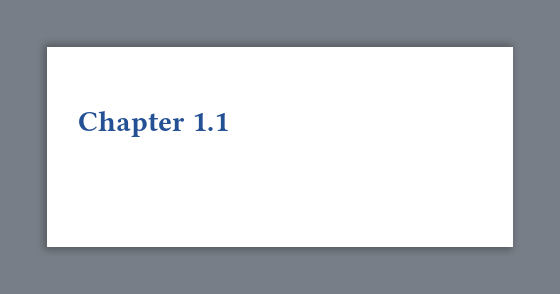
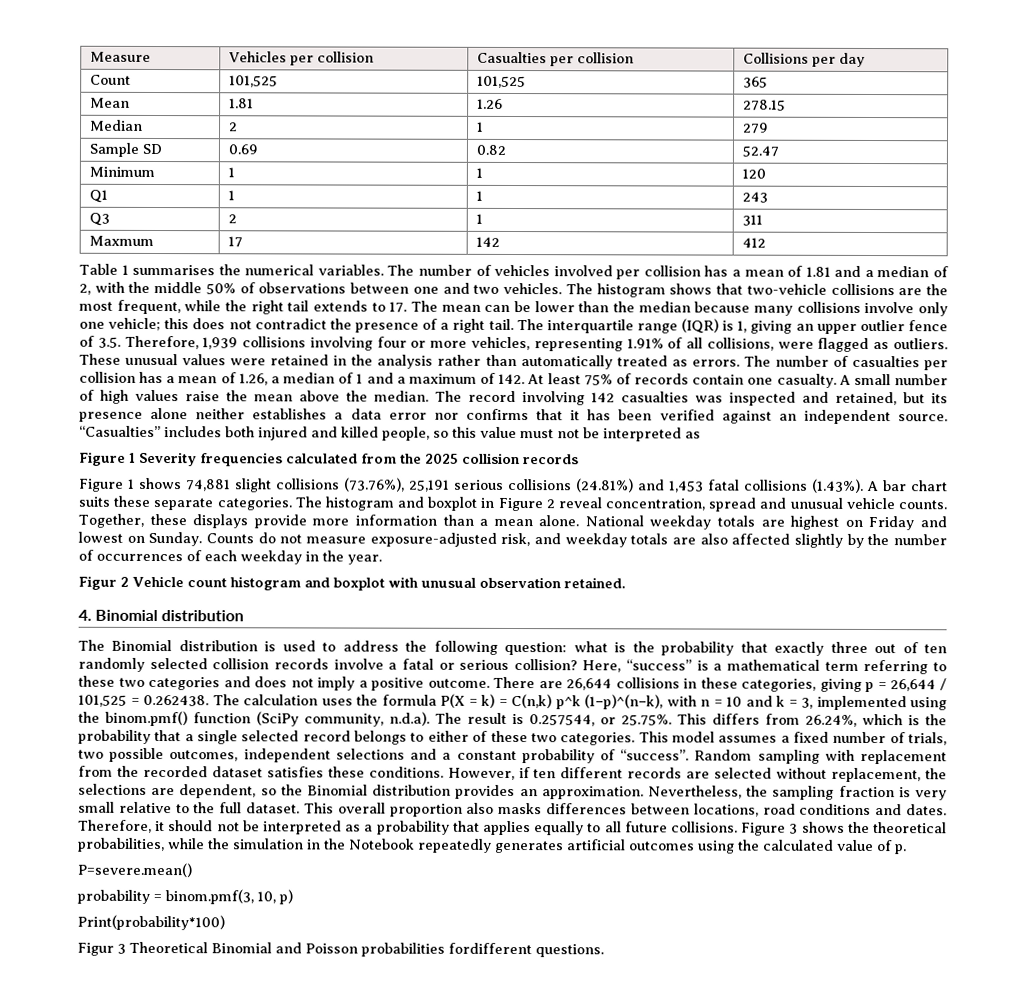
[78,111,229,137] Chapter 1.1 -> [89,51,151,62] [227,51,374,66] [476,51,634,67] [742,52,865,67] [89,74,131,85] [228,75,278,88] [476,75,526,89] [742,76,768,88] [89,97,130,108] [228,98,254,109] [476,98,503,109] [742,99,786,111] [89,119,143,131] [228,122,238,132] [476,121,484,132] [742,122,769,134] [88,142,162,157] [227,144,258,155] [475,144,506,155] [741,145,779,157] [88,166,155,177] [227,167,235,178] [475,167,483,178] [741,168,766,179] [88,189,108,203] [227,190,235,201] [475,190,483,201] [741,191,768,203] [88,212,110,226] [227,214,237,224] [475,213,483,224] [741,214,763,226] [88,235,154,246] [227,236,243,248] [475,236,500,247] [741,237,766,248] [79,263,949,280] [79,281,948,298] [79,299,948,317] [79,317,948,334] [79,335,949,352] [79,353,948,371] [79,371,948,388] [79,389,948,406] [79,407,949,425] [79,425,701,442] [79,451,579,467] [79,477,948,493] [78,495,947,512] [78,513,948,531] [78,531,947,548] [78,549,382,565] [78,575,626,591] [78,609,245,622] [78,639,948,656] [78,657,947,675] [78,675,947,693] [78,693,947,711] [78,710,947,727] [78,729,948,746] [78,747,947,765] [78,765,947,783] [78,783,948,801] [78,801,948,817] [78,819,948,836] [78,837,907,855] [77,862,192,878] [77,889,293,905] [77,914,225,931] [77,941,604,958] Measure | Vehicles per collision | Casualties per collision | Collisions per day // Count | 101,525 | 101,525 | 365 // Mean | 1.81 | 1.26 | 278.15 // Median | 2 | 1 | 279 // Sample SD | 0.69 | 0.82 | 52.47 // Minimum | 1 | 1 | 120 // Q1 | 1 | 1 | 243 // Q3 | 2 | 1 | 311 // Maxmum | 17 | 142 | 412 // Table 1 summarises the numerical variables. The number of vehicles involved per collision has a mean of 1.81 and a median of 2, with the middle 50% of observations between one and two vehicles. The histogram shows that two-vehicle collisions are the most frequent, while the right tail extends to 17. The mean can be lower than the median because many collisions involve only one vehicle; this does not contradict the presence of a right tail. The interquartile range (IQR) is 1, giving an upper outlier fence of 3.5. Therefore, 1,939 collisions involving four or more vehicles, representing 1.91% of all collisions, were flagged as outliers. These unusual values were retained in the analysis rather than automatically treated as errors. The number of casualties per collision has a mean of 1.26, a median of 1 and a maximum of 142. At least 75% of records contain one casualty. A small number of high values raise the mean above the median. The record involving 142 casualties was inspected and retained, but its presence alone neither establishes a data error nor confirms that it has been verified against an independent source. “Casualties” includes both injured and killed people, so this value must not be interpreted as // Figure 1 Severity frequencies calculated from the 2025 collision records // Figure 1 shows 74,881 slight collisions (73.76%), 25,191 serious collisions (24.81%) and 1,453 fatal collisions (1.43%). A bar chart suits these separate categories. The histogram and boxplot in Figure 2 reveal concentration, spread and unusual vehicle counts. Together, these displays provide more information than a mean alone. National weekday totals are highest on Friday and lowest on Sunday. Counts do not measure exposure-adjusted risk, and weekday totals are also affected slightly by the number of occurrences of each weekday in the year. // Figur 2 Vehicle count histogram and boxplot with unusual observation retained. // 4. Binomial distribution // The Binomial distribution is used to address the following question: what is the probability that exactly three out of ten randomly selected collision records involve a fatal or serious collision? Here, “success” is a mathematical term referring to these two categories and does not imply a positive outcome. There are 26,644 collisions in these categories, giving p = 26,644 / 101,525 = 0.262438. The calculation uses the formula P(X = k) = C(n,k) p^k (1−p)^(n−k), with n = 10 and k = 3, implemented using the binom.pmf() function (SciPy community, n.d.a). The result is 0.257544, or 25.75%. This differs from 26.24%, which is the probability that a single selected record belongs to either of these two categories. This model assumes a fixed number of trials, two possible outcomes, independent selections and a constant probability of “success”. Random sampling with replacement from the recorded dataset satisfies these conditions. However, if ten different records are selected without replacement, the selections are dependent, so the Binomial distribution provides an approximation. Nevertheless, the sampling fraction is very small relative to the full dataset. This overall proportion also masks differences between locations, road conditions and dates. Therefore, it should not be interpreted as a probability that applies equally to all future collisions. Figure 3 shows the theoretical probabilities, while the simulation in the Notebook repeatedly generates artificial outcomes using the calculated value of p. // P=severe.mean() // probability = binom.pmf(3, 10, p) // Print(probability*100) // Figur 3 Theoretical Binomial and Poisson probabilities fordifferent questions.

